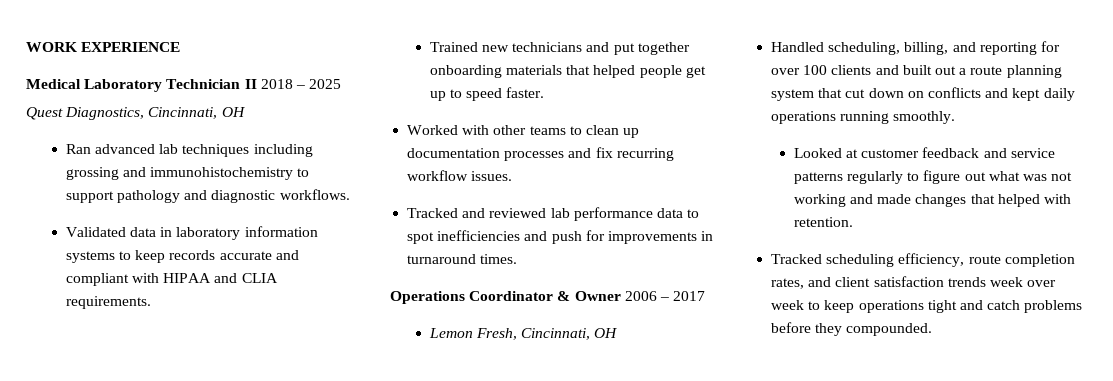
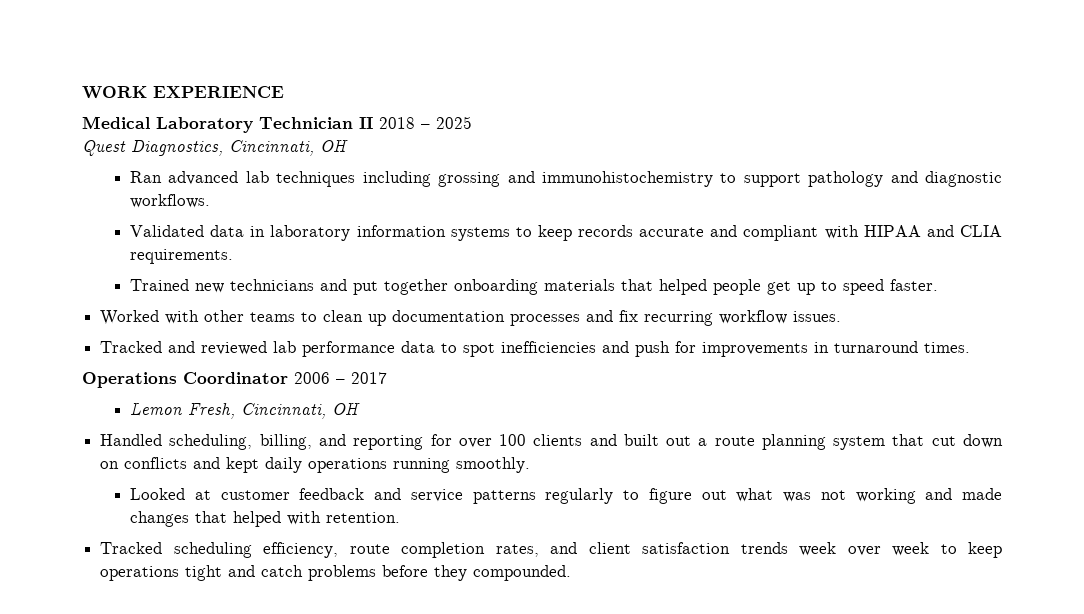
[557,291,621,301] & Owner -> (288, 378) none

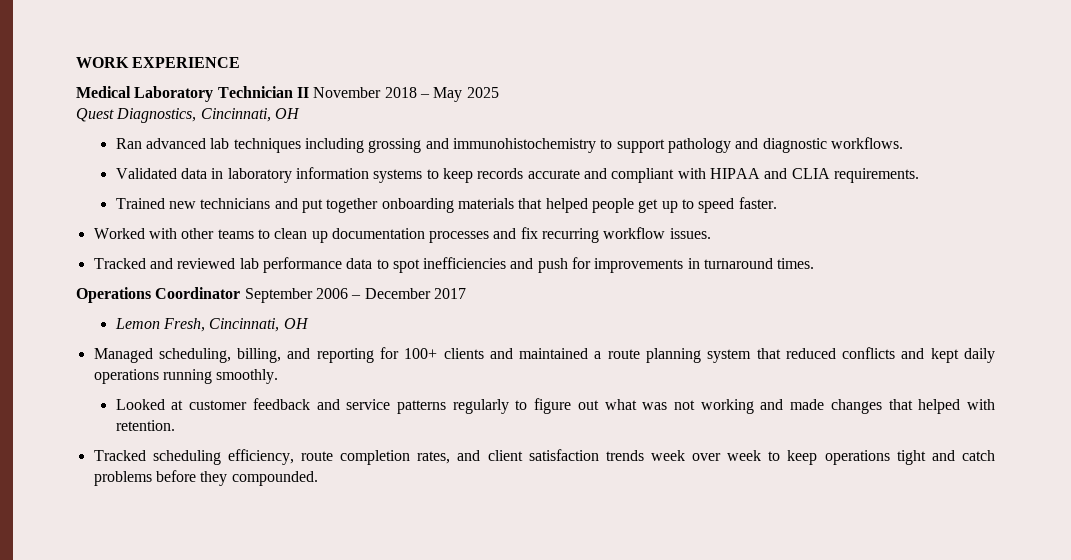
(373, 123) none -> [313,87,382,98] November
(430, 126) none -> [433,87,463,102] May
(288, 378) none -> [244,288,313,303] September
(345, 381) none -> [364,288,431,299] December
[100,434,163,446] Handled -> [93,348,153,363] Managed
[458,434,692,448] over 100 clients and built out -> [404,348,589,359] 100+ clients and maintained
[931,434,1003,448] [100,461,120,469] cut down on -> [785,348,836,359] reduced

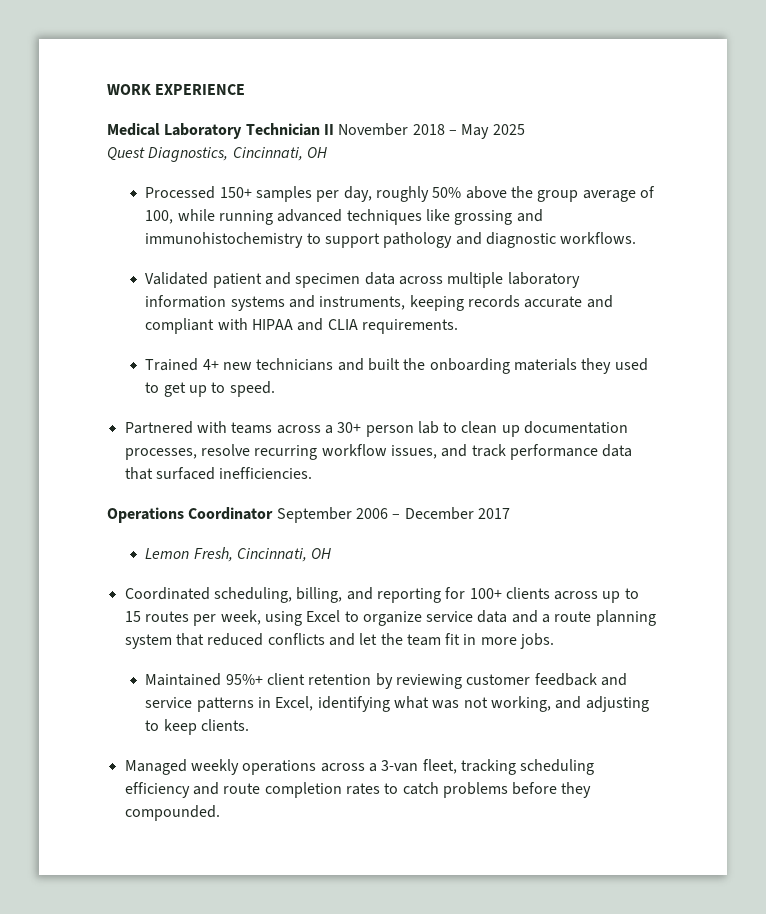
[115,138,364,153] Ran advanced lab techniques including -> [145,186,655,202] [145,209,450,225] Processed 150+ samples per day, roughly 50% above the group average of 100, while running advanced techniques like
[181,167,473,183] data in laboratory information systems to keep -> [212,272,580,288] [145,295,464,311] patient and specimen data across multiple laboratory information systems and instruments, keeping
(165, 203) none -> [202,359,219,370] 4+
[301,197,777,213] [93,227,711,243] [93,257,815,273] put together onboarding materials that helped people get up to speed faster. // Worked with other teams to clean up documentation processes and fix recurring workflow issues. // Tracked and reviewed lab performance data to spot inefficiencies and push for improvements in turnaround times. -> [367,358,648,374] [145,381,275,397] [124,421,629,437] [124,444,633,460] [124,467,313,480] built the onboarding materials they used to get up to speed. // Partnered with teams across a 30+ person lab to clean up documentation processes, resolve recurring workflow issues, and track performance data that surfaced inefficiencies.
[93,348,153,363] Managed -> [124,587,210,600] Coordinated
[489,348,589,359] and maintained -> [554,588,639,603] [124,610,538,626] across up to 15 routes per week, using Excel to organize service data and
[930,348,995,363] [93,369,279,384] [115,399,184,410] kept daily operations running smoothly. // Looked at -> [359,633,555,649] [145,673,462,689] let the team fit in more jobs. // Maintained 95%+ client retention by reviewing
[452,398,995,414] [115,420,175,431] [93,449,955,465] regularly to figure out what was not working and made changes that helped with retention. // Tracked scheduling efficiency, route completion rates, and client satisfaction trends week over week to keep operations tight and -> [257,696,649,712] [145,719,249,735] [124,759,595,775] [124,782,399,798] in Excel, identifying what was not working, and adjusting to keep clients. // Managed weekly operations across a 3-van fleet, tracking scheduling efficiency and route completion rates to

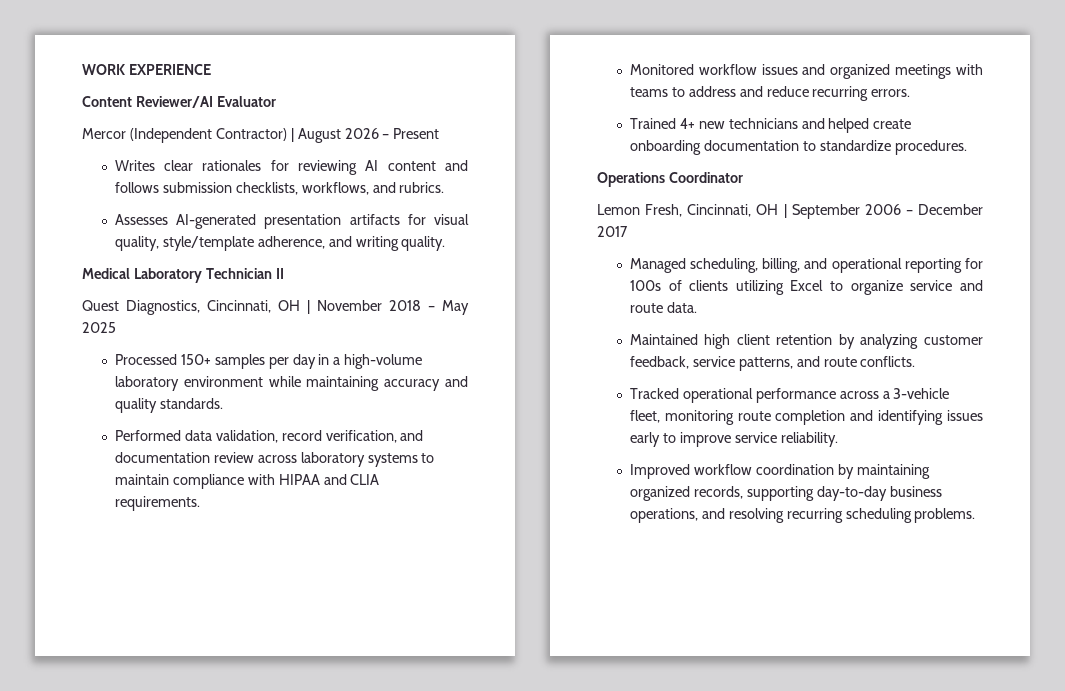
(246, 89) none -> [82,96,276,108] [82,128,440,143] [114,160,469,175] [114,182,445,195] [114,214,469,229] [114,236,446,251] // Content Reviewer/AI Evaluator // Mercor (Independent Contractor) | August 2026 – Present // Writes clear rationales for reviewing AI content and follows submission checklists, workflows, and rubrics. // Assesses AI-generated presentation artifacts for visual quality, style/template adherence, and writing quality.
(334, 129) none -> [82,300,310,315] // Quest Diagnostics, Cincinnati, OH |
[107,147,327,162] // Quest Diagnostics, Cincinnati, OH -> (116, 327) none
[343,186,655,202] [145,209,543,225] [145,232,637,248] [145,272,580,288] [145,295,613,311] [145,318,215,334] day, roughly 50% above the group average of 100, while running advanced techniques like grossing and immunohistochemistry to support pathology and diagnostic workflows. // Validated patient and specimen data across multiple laboratory information systems and instruments, keeping records accurate and compliant -> [292,354,423,369] [114,376,469,391] [114,398,223,413] [114,430,424,443] [114,452,435,467] [114,474,244,489] day in a high-volume laboratory environment while maintaining accuracy and quality standards. // Performed data validation, record verification, and documentation review across laboratory systems to maintain compliance
(458, 326) none -> [629,64,983,79] [629,86,911,101] // Monitored workflow issues and organized meetings with teams to address and reduce recurring errors.
[367,358,648,374] [145,381,275,397] [124,421,629,437] [124,444,633,460] [124,467,313,480] [107,507,274,523] built the onboarding materials they used to get up to speed. // Partnered with teams across a 30+ person lab to clean up documentation processes, resolve recurring workflow issues, and track performance data that surfaced inefficiencies. // Operations Coordinator -> [828,118,912,133] [629,140,967,155] [597,172,743,187] [597,204,787,218] helped create onboarding documentation to standardize procedures. // Operations Coordinator // Lemon Fresh, Cincinnati, OH |
[145,547,332,562] [124,587,210,600] Lemon Fresh, Cincinnati, OH // Coordinated -> [629,258,686,273] Managed
(373, 593) none -> [831,258,902,273] operational
[469,587,639,603] [124,610,656,626] [124,633,555,649] 100+ clients across up to 15 routes per week, using Excel to organize service data and a route planning system that reduced conflicts and let the team fit in more jobs. -> [629,280,983,295] [629,302,697,313] 100s of clients utilizing Excel to organize service and route data.
[225,674,263,685] 95%+ -> [704,334,731,349] high
[395,673,627,689] [145,696,649,712] [145,719,249,735] [124,759,595,775] [124,782,592,798] [124,805,220,821] reviewing customer feedback and service patterns in Excel, identifying what was not working, and adjusting to keep clients. // Managed weekly operations across a 3-van fleet, tracking scheduling efficiency and route completion rates to catch problems before they compounded. -> [860,334,983,349] [629,356,916,371] [629,388,950,403] [629,410,983,425] [629,432,838,447] [629,464,930,479] [629,486,942,501] [629,508,976,523] analyzing customer feedback, service patterns, and route conflicts. // Tracked operational performance across a 3-vehicle fleet, monitoring route completion and identifying issues early to improve service reliability. // Improved workflow coordination by maintaining organized records, supporting day-to-day business operations, and resolving recurring scheduling problems.

